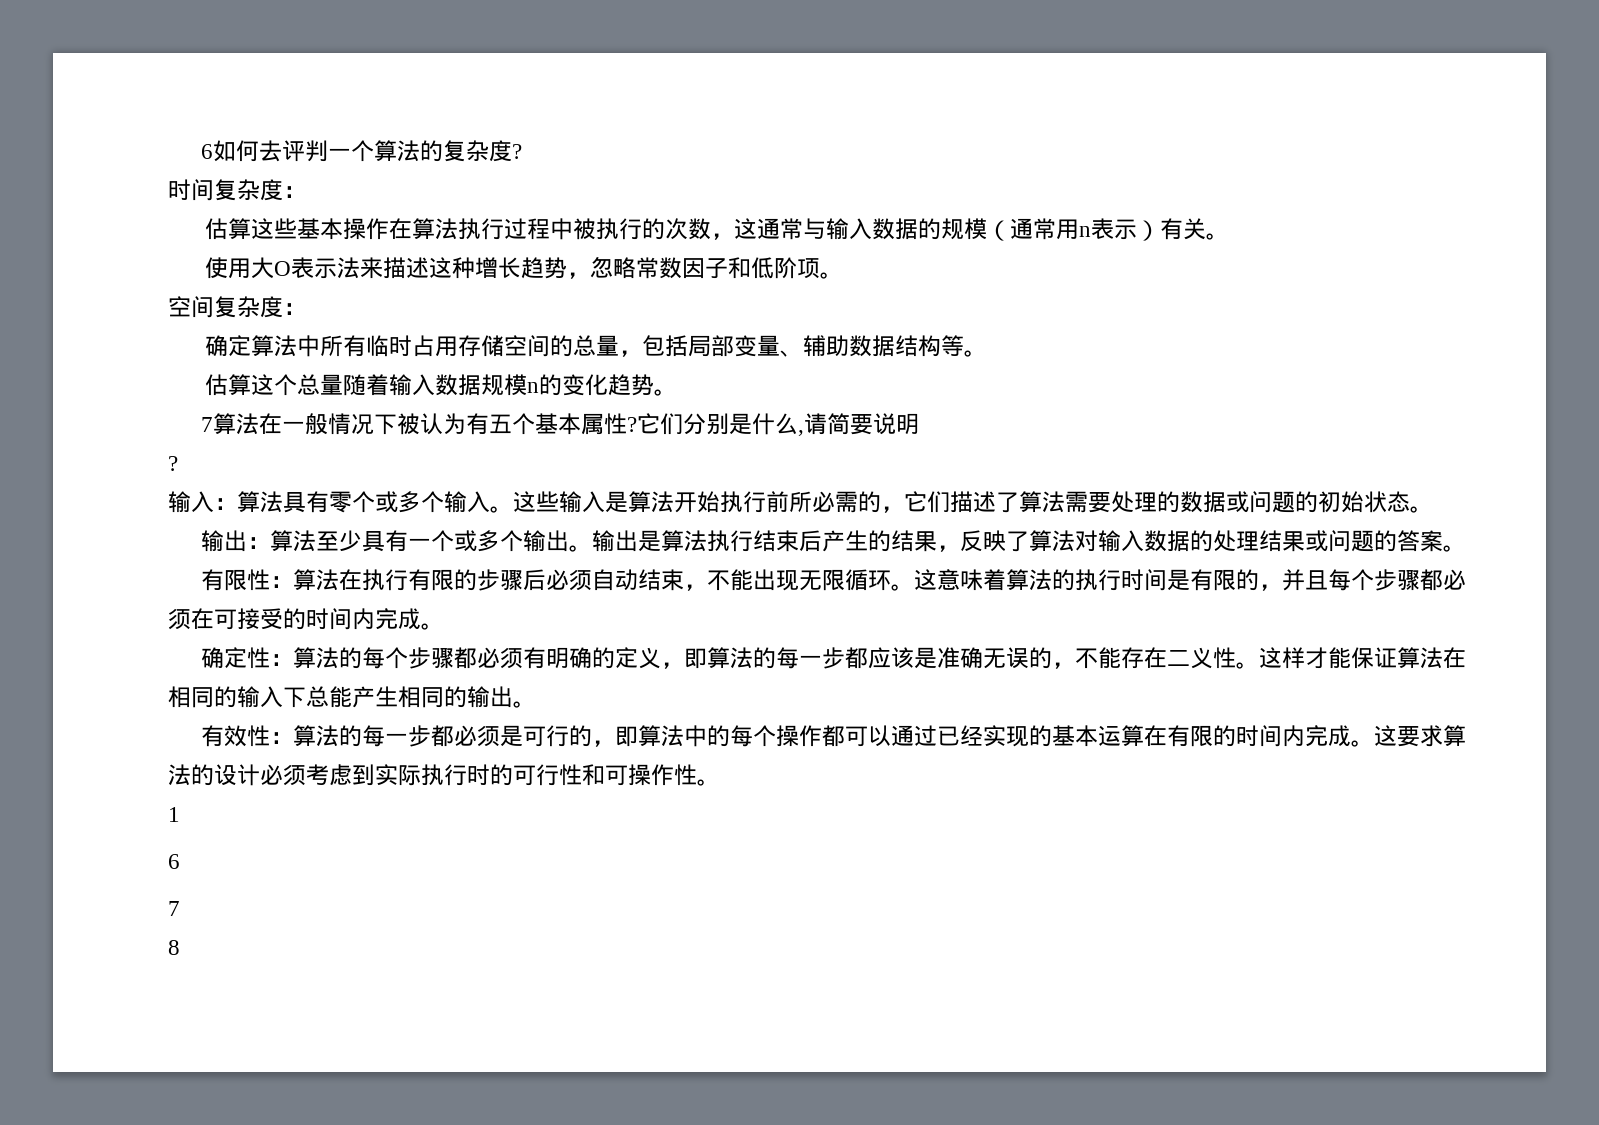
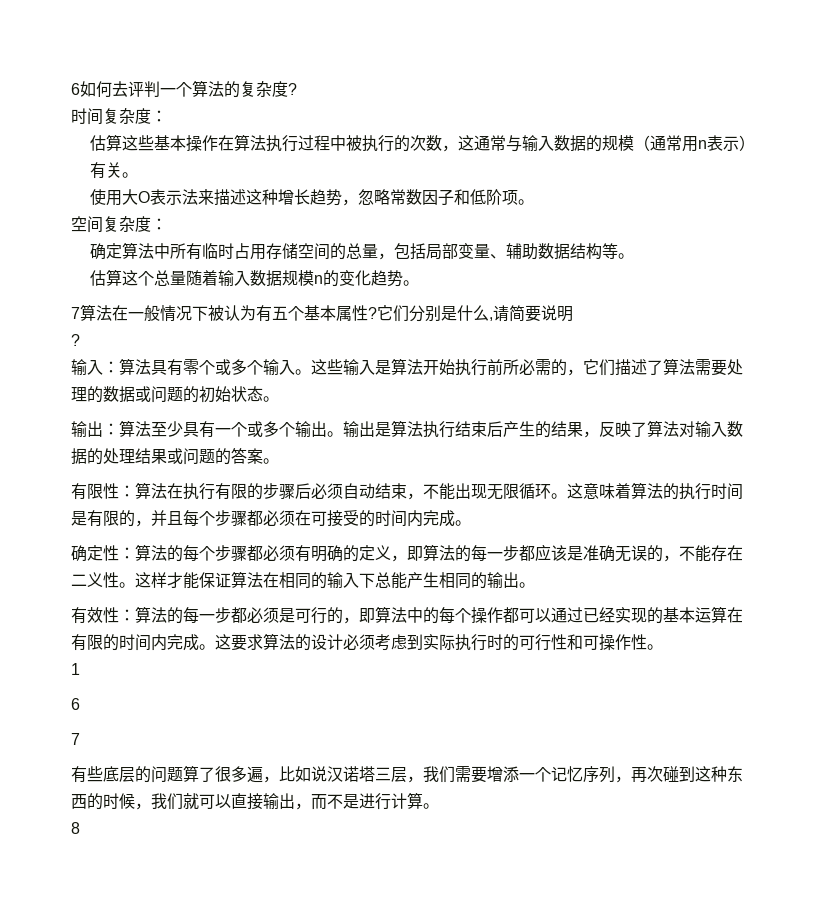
(180, 908) none -> [71,765,743,783] [71,792,439,810] // 有些底层的问题算了很多遍，比如说汉诺塔三层，我们需要增添一个记忆序列，再次碰到这种东西的时候，我们就可以直接输出，而不是进行计算。

